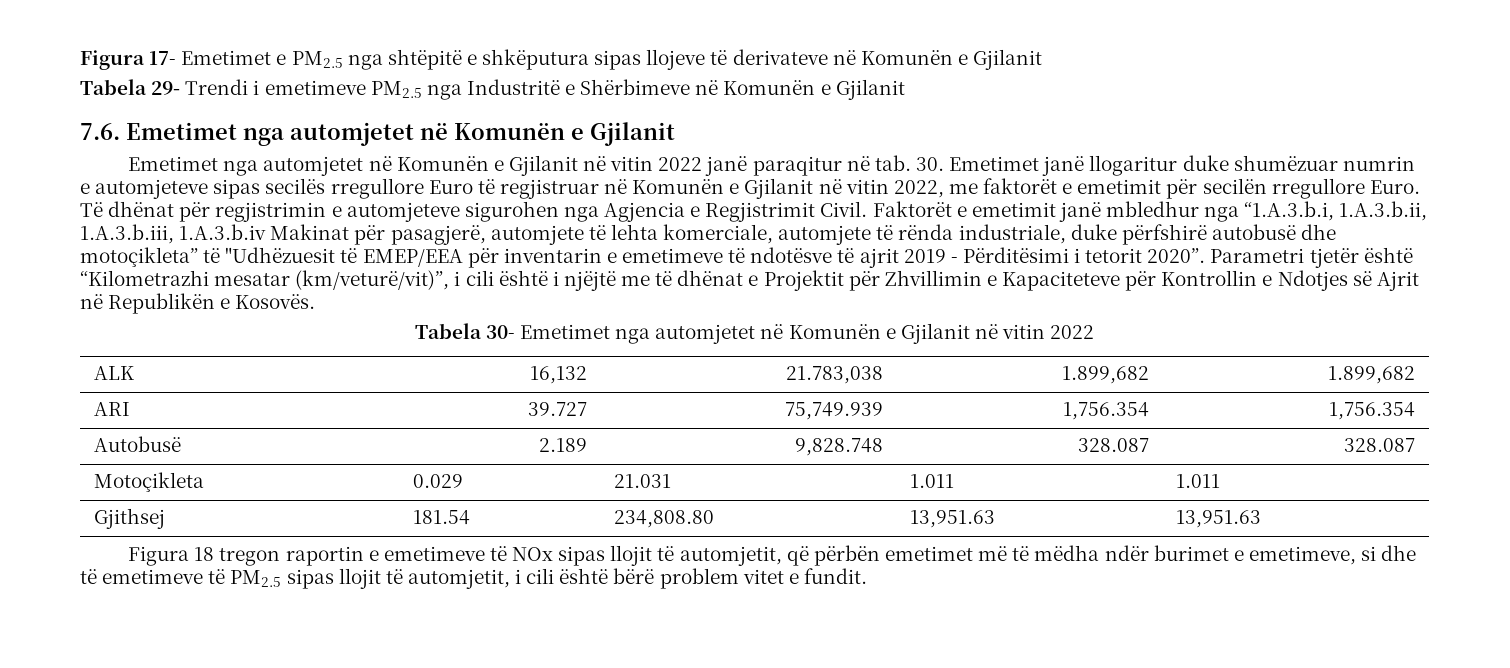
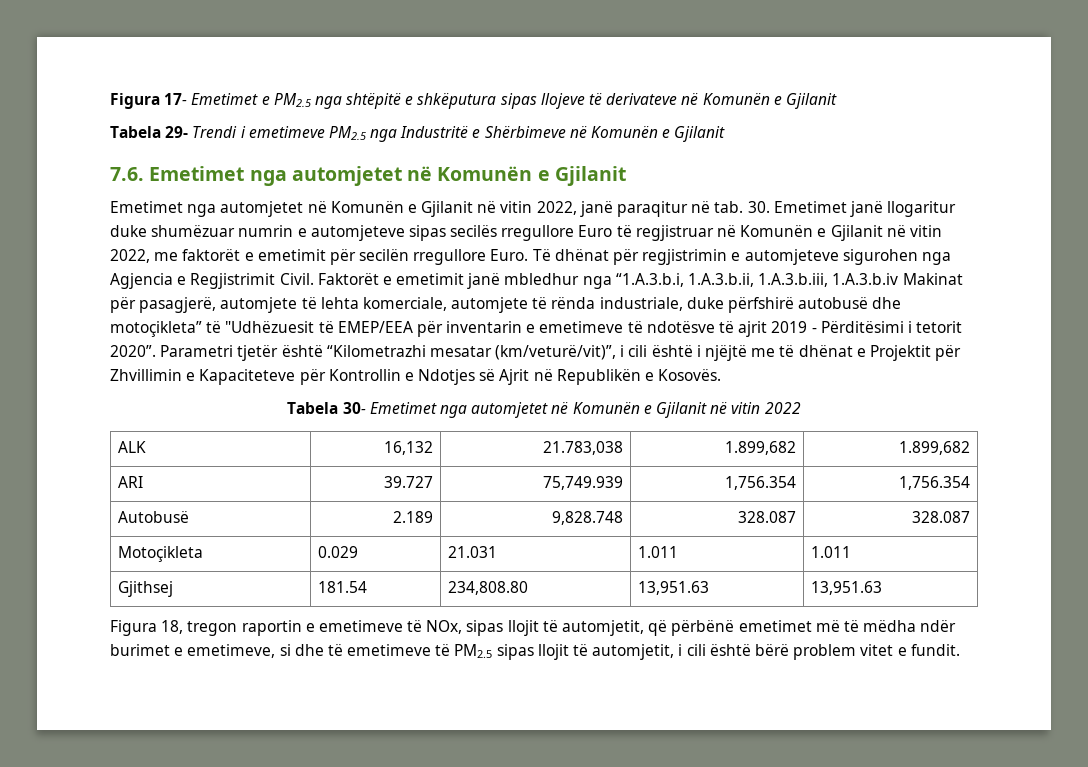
[658,157,703,171] 2022 -> [536,201,577,215] 2022,
[194,547,215,561] 18 -> [161,620,184,634] 18,
[512,547,554,561] NOx -> [426,620,463,634] NOx,
[813,545,880,566] përbën -> [671,620,735,636] përbënë

